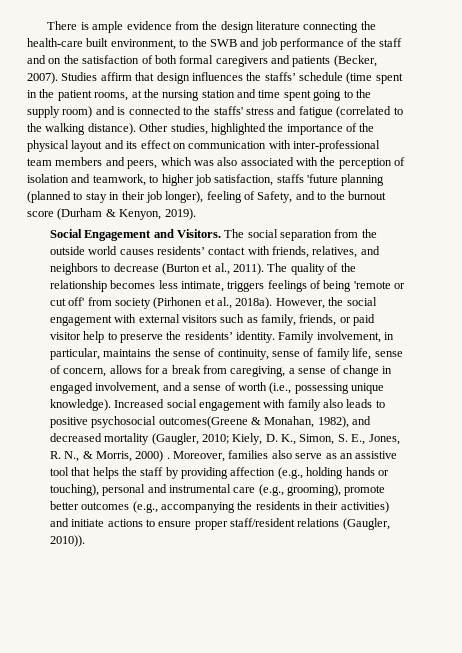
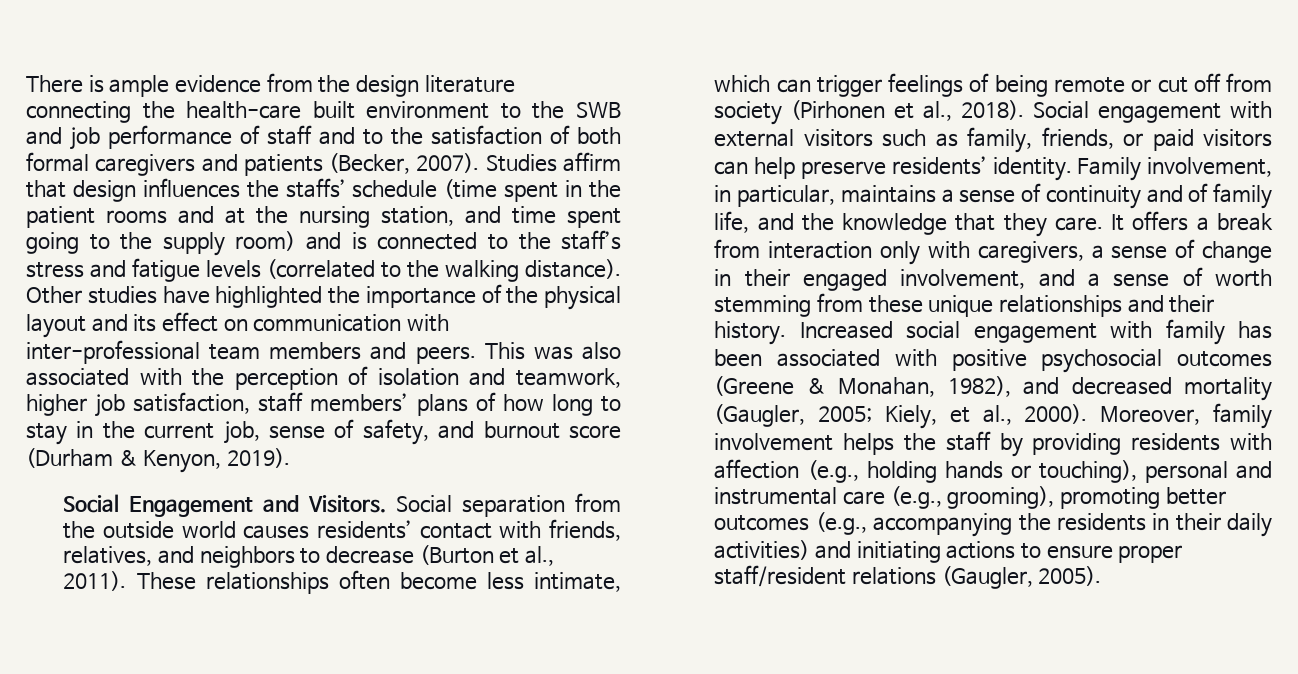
[110,39,176,50] environment, -> [366,101,490,119] environment
[360,38,376,47] the -> (260, 134) none
[48,58,62,64] on -> [362,129,383,145] to
[94,92,129,101] rooms, -> [105,206,214,224] rooms and
[201,90,235,98] station -> [381,206,454,226] station,
[213,106,243,115] staffs' -> [561,230,621,250] staff’s
(333, 112) none -> [205,260,261,278] levels
[170,123,208,135] studies, -> [87,286,210,304] studies have
[127,157,192,169] peers, which -> [415,342,525,364] peers. This
[149,175,159,183] to -> (622, 378) none
[276,174,385,186] [27,191,345,203] staffs 'future planning (planned to stay in their job longer), feeling of Safety, and to the -> [258,392,621,416] [26,419,475,445] staff members’ plans of how long to stay in the current job, sense of safety, and
[224,229,278,238] The social -> [396,495,453,513] Social
[267,263,356,275] [49,280,265,292] The quality of the relationship becomes less intimate, triggers -> [136,570,622,594] [714,75,882,97] These relationships often become less intimate, which can trigger
[353,281,391,289] 'remote -> [1053,77,1125,93] remote
[68,297,85,306] off' -> [1193,73,1221,92] off
[235,297,377,309] 2018a). However, the social -> [961,100,1090,120] 2018). Social
[49,331,182,343] visitor help to preserve the -> [1203,129,1272,147] [714,157,886,179] visitors can help preserve
[154,348,301,360] the sense of continuity, sense -> [941,183,1183,209] a sense of continuity and
[374,351,403,357] [49,365,286,377] sense of concern, allows for a break from caregiving, -> [757,211,1274,237] [714,239,1084,265] and the knowledge that they care. It offers a break from interaction only with caregivers,
(393, 370) none -> [744,269,790,287] their
[269,382,385,394] [49,399,111,411] (i.e., possessing unique knowledge). -> [714,293,1215,317] [714,321,787,345] stemming from these unique relationships and their history.
[323,399,385,408] [49,416,248,428] also leads to positive psychosocial outcomes(Greene -> [1238,321,1273,339] [714,349,1272,373] [714,376,795,396] has been associated with positive psychosocial outcomes (Greene
[201,433,400,445] [49,450,398,462] [49,467,91,476] 2010; Kiely, D. K., Simon, S. E., Jones, R. N., & Morris, 2000) . Moreover, families also serve as an assistive tool that -> [818,403,1273,429] [714,433,834,451] 2005; Kiely, et al., 2000). Moreover, family involvement
(229, 473) none -> [1131,433,1272,451] residents with
[344,485,386,496] promote -> [1060,487,1161,509] promoting
(339, 505) none -> [1227,513,1273,537] daily
[71,519,105,527] initiate -> [856,541,941,563] initiating
[49,535,85,547] 2010)). -> [1038,566,1102,586] 2005).

